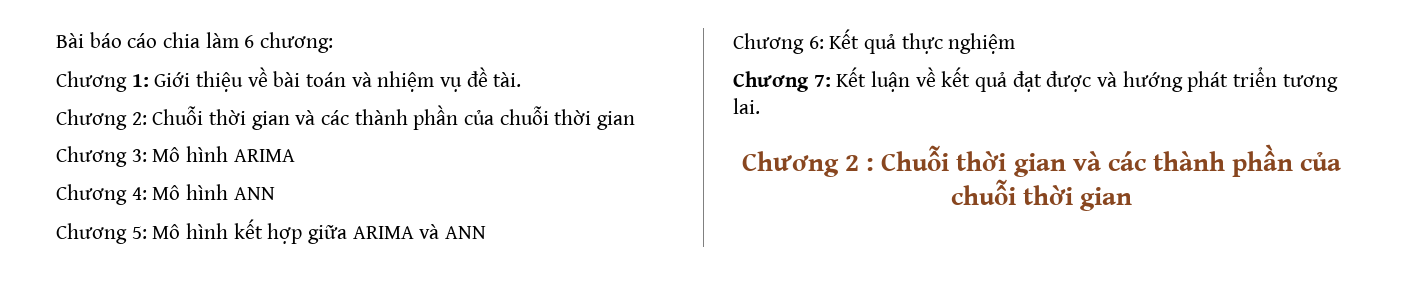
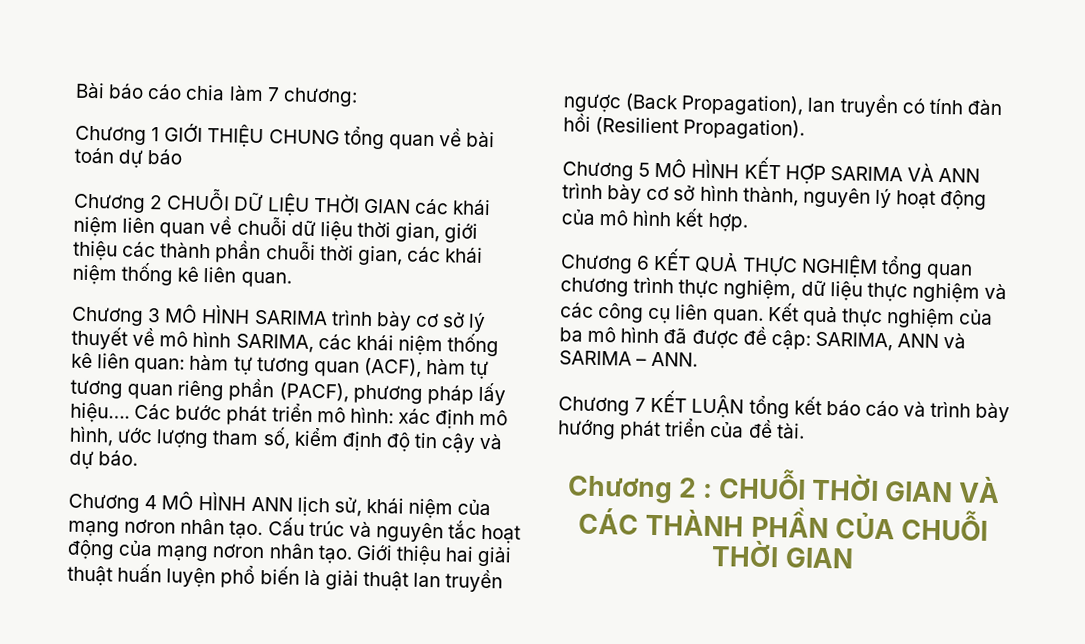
[244,35,255,48] 6 -> [266,87,280,102] 7
[131,67,522,92] [56,105,636,130] [56,146,295,167] [56,184,275,205] [56,219,487,244] [733,29,1016,54] [733,67,1338,92] [733,98,760,114] [741,144,1342,177] [950,179,1133,211] 1: Giới thiệu về bài toán và nhiệm vụ đề tài. // Chương 2: Chuỗi thời gian và các thành phần của chuỗi thời gian // Chương 3: Mô hình ARIMA // Chương 4: Mô hình ANN // Chương 5: Mô hình kết hợp giữa ARIMA và ANN // Chương 6: Kết quả thực nghiệm // Chương 7: Kết luận về kết quả đạt được và hướng phát triển tương lai. // Chương 2 : Chuỗi thời gian và các thành phần của chuỗi thời gian -> [151,123,496,151] [74,147,183,168] [73,188,492,216] [73,216,479,243] [73,240,484,266] [72,262,292,288] [71,303,487,333] [71,326,500,357] [71,352,490,380] [70,378,506,406] [70,402,509,429] [69,425,504,453] [69,450,139,470] [68,490,492,519] [68,517,522,544] [67,539,513,567] [67,563,504,593] [563,93,1002,118] [563,113,806,140] [562,156,981,184] [562,182,988,210] [561,208,748,232] [560,247,973,280] [560,276,1008,303] [560,302,994,329] [559,326,967,352] [559,350,699,367] [558,389,1011,423] [557,418,805,441] [566,468,1001,504] [578,506,988,541] [711,540,854,569] 1 GIỚI THIỆU CHUNG tổng quan về bài toán dự báo // Chương 2 CHUỖI DỮ LIỆU THỜI GIAN các khái niệm liên quan về chuỗi dữ liệu thời gian, giới thiệu các thành phần chuỗi thời gian, các khái niệm thống kê liên quan. // Chương 3 MÔ HÌNH SARIMA trình bày cơ sở lý thuyết về mô hình SARIMA, các khái niệm thống kê liên quan: hàm tự tương quan (ACF), hàm tự tương quan riêng phần (PACF), phương pháp lấy hiệu…. Các bước phát triển mô hình: xác định mô hình, ước lượng tham số, kiểm định độ tin cậy và dự báo. // Chương 4 MÔ HÌNH ANN lịch sử, khái niệm của mạng nơron nhân tạo. Cấu trúc và nguyên tắc hoạt động của mạng nơron nhân tạo. Giới thiệu hai giải thuật huấn luyện phổ biến là giải thuật lan truyền ngược (Back Propagation), lan truyền có tính đàn hồi (Resilient Propagation). // Chương 5 MÔ HÌNH KẾT HỢP SARIMA VÀ ANN trình bày cơ sở hình thành, nguyên lý hoạt động của mô hình kết hợp. // Chương 6 KẾT QUẢ THỰC NGHIỆM tổng quan chương trình thực nghiệm, dữ liệu thực nghiệm và các công cụ liên quan. Kết quả thực nghiệm của ba mô hình đã được đề cập: SARIMA, ANN và SARIMA – ANN. // Chương 7 KẾT LUẬN tổng kết báo cáo và trình bày hướng phát triển của đề tài. // Chương 2 : CHUỖI THỜI GIAN VÀ CÁC THÀNH PHẦN CỦA CHUỖI THỜI GIAN

